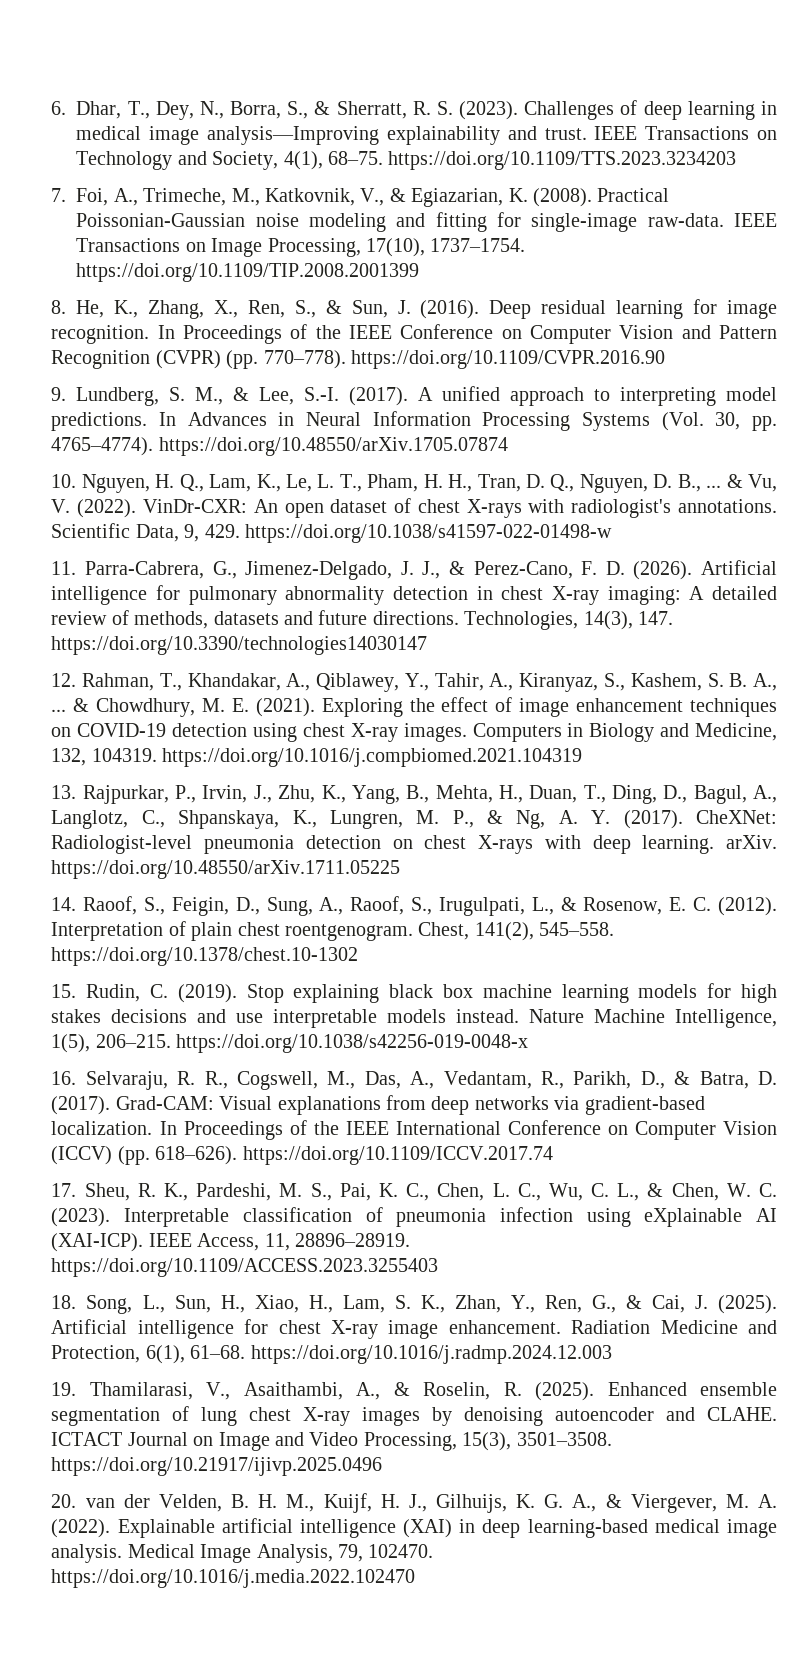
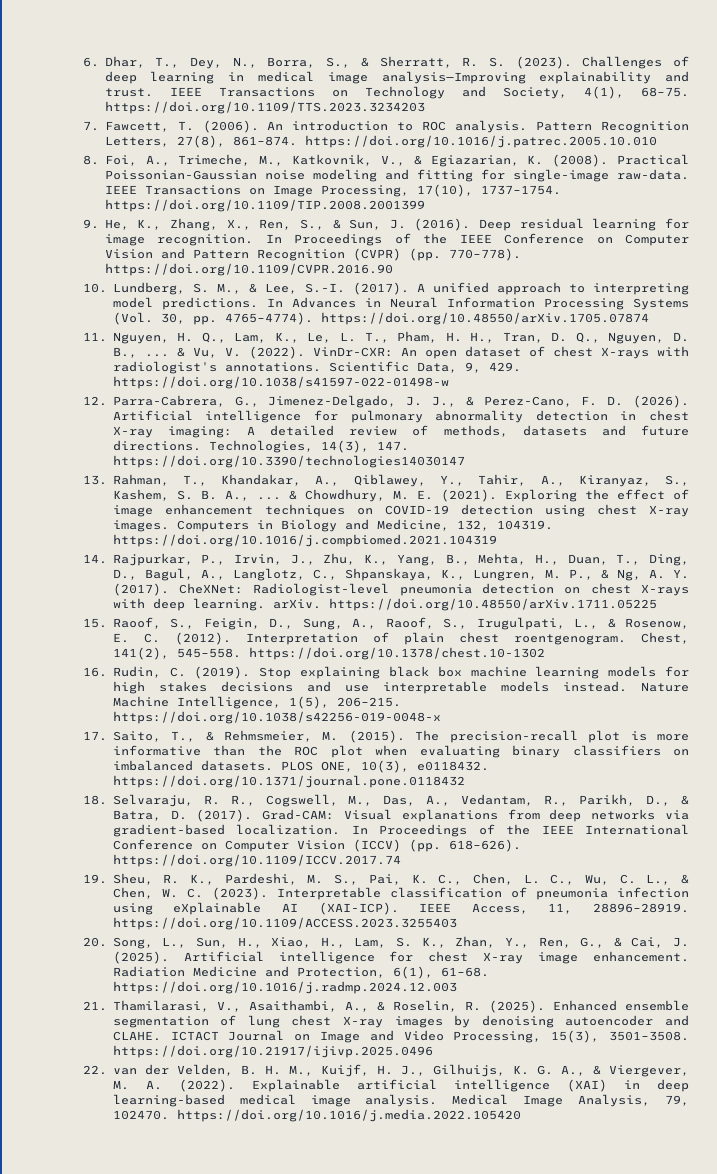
(67, 195) none -> [104,120,690,133] [104,135,657,148] [82,155,99,165] Fawcett, T. (2006). An introduction to ROC analysis. Pattern Recognition Letters, 27(8), 861–874. https://doi.org/10.1016/j.patrec.2005.10.010 // 8.
[51,300,67,314] 8. -> [82,219,99,229] 9.
[51,387,67,401] 9. -> [82,283,107,293] 10.
[51,474,77,488] 10. -> [82,332,107,342] 11.
[51,561,77,575] 11. -> [82,396,107,406] 12.
[51,673,77,687] 12. -> [82,475,107,485] 13.
[51,785,77,799] 13. -> [82,554,107,564] 14.
[51,897,77,911] 14. -> [82,618,107,628] 15.
[51,984,77,998] 15. -> [82,667,107,677] 16.
[51,1071,77,1085] 16. -> [82,730,690,743] [112,745,689,758] [112,760,489,773] [112,775,465,788] [82,795,107,805] 17. Saito, T., & Rehmsmeier, M. (2015). The precision-recall plot is more informative than the ROC plot when evaluating binary classifiers on imbalanced datasets. PLOS ONE, 10(3), e0118432. https://doi.org/10.1371/journal.pone.0118432 // 18.
[51,1183,77,1197] 17. -> [82,874,107,884] 19.
[51,1295,77,1309] 18. -> [82,937,107,947] 20.
[51,1382,77,1396] 19. -> [82,1001,107,1011] 21.
[51,1494,77,1508] 20. -> [82,1065,107,1075] 22.
[51,1569,416,1588] https://doi.org/10.1016/j.media.2022.102470 -> [176,1109,521,1122] https://doi.org/10.1016/j.media.2022.105420

